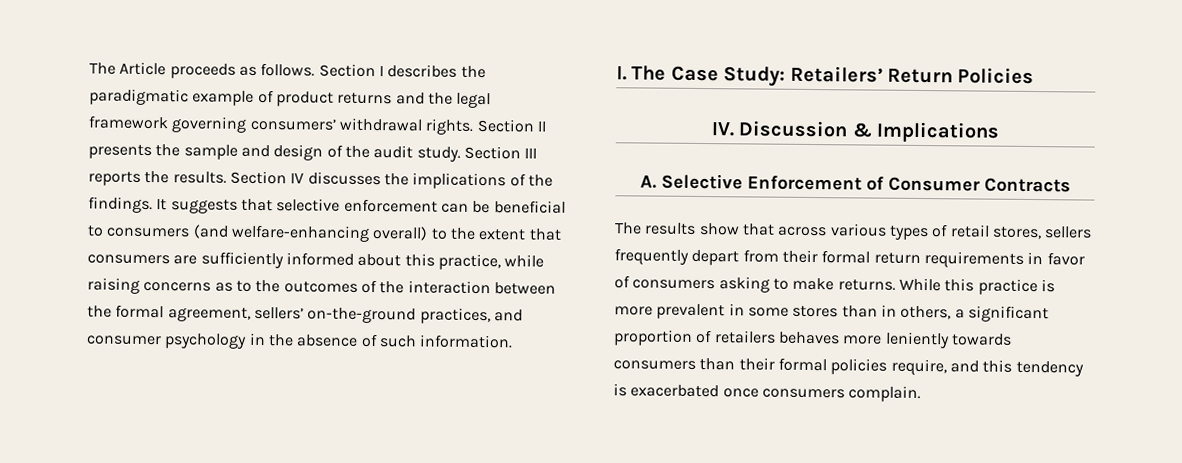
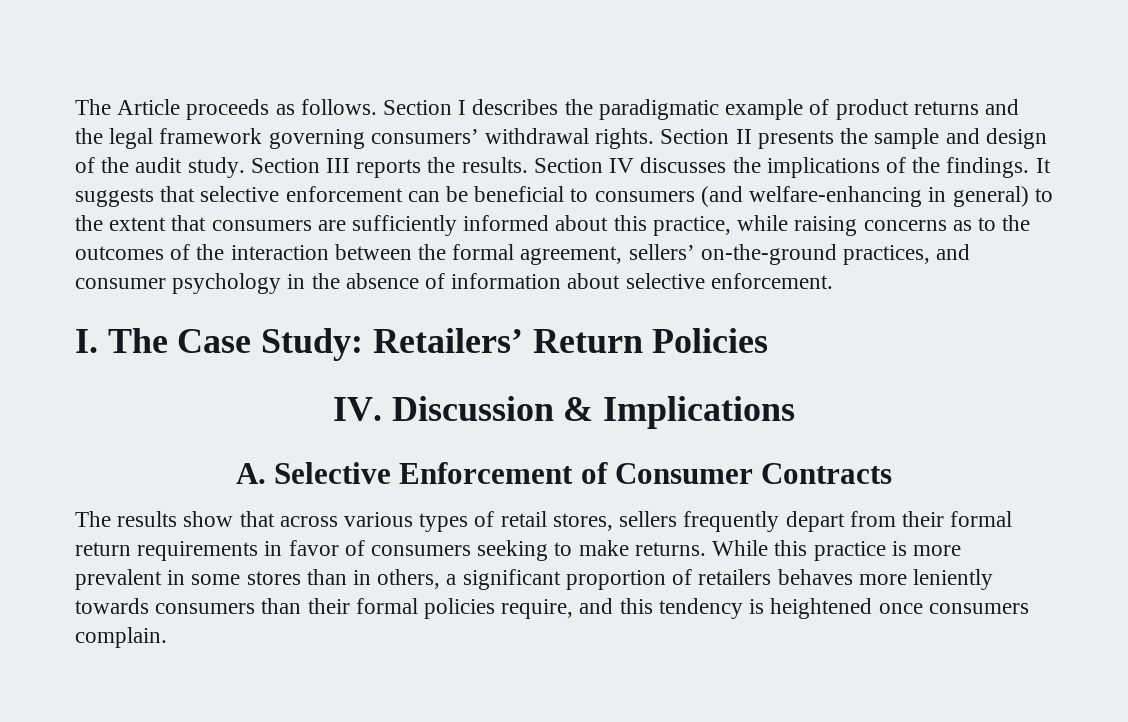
[372,226,429,241] overall) -> [928,186,1029,207] in general)
[378,334,514,349] such information. -> [451,273,833,289] information about selective enforcement.
[718,276,770,293] asking -> [477,540,549,561] seeking
[630,384,720,398] exacerbated -> [770,598,873,619] heightened

